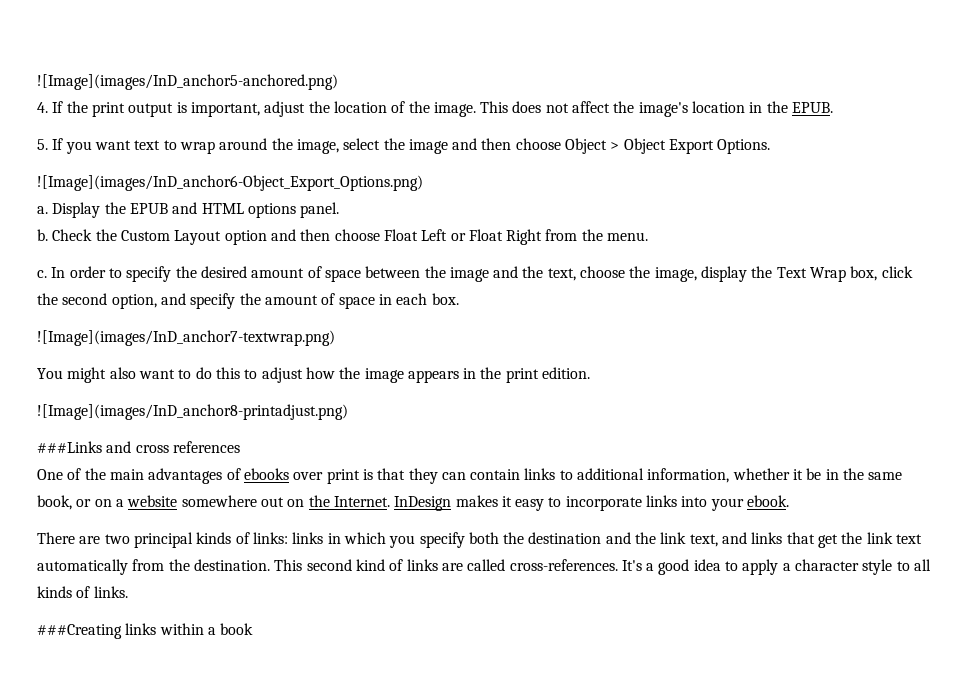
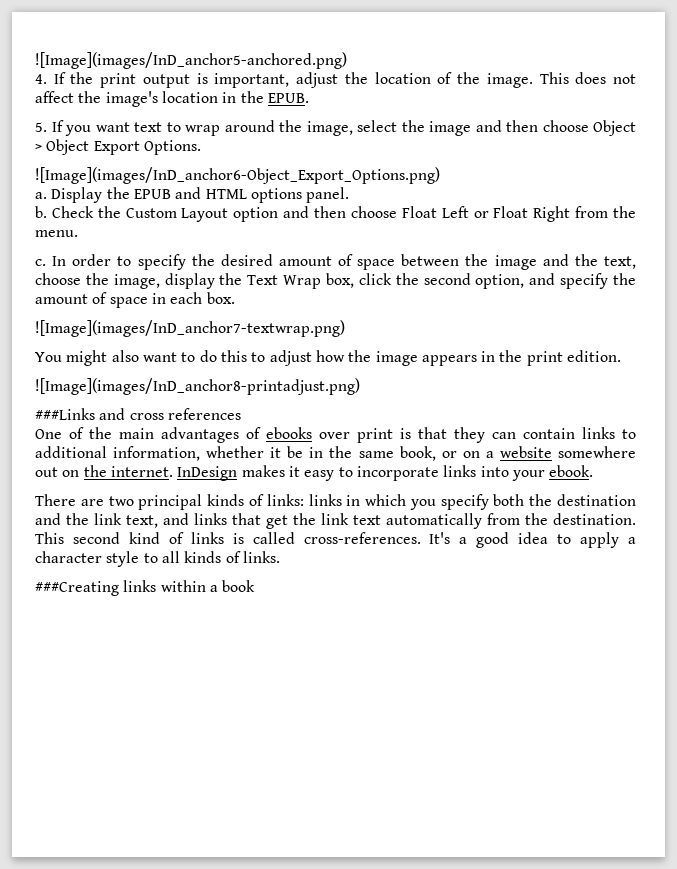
[333,496,390,507] Internet. -> [110,466,173,477] internet.
[441,563,463,571] are -> [232,533,244,544] is

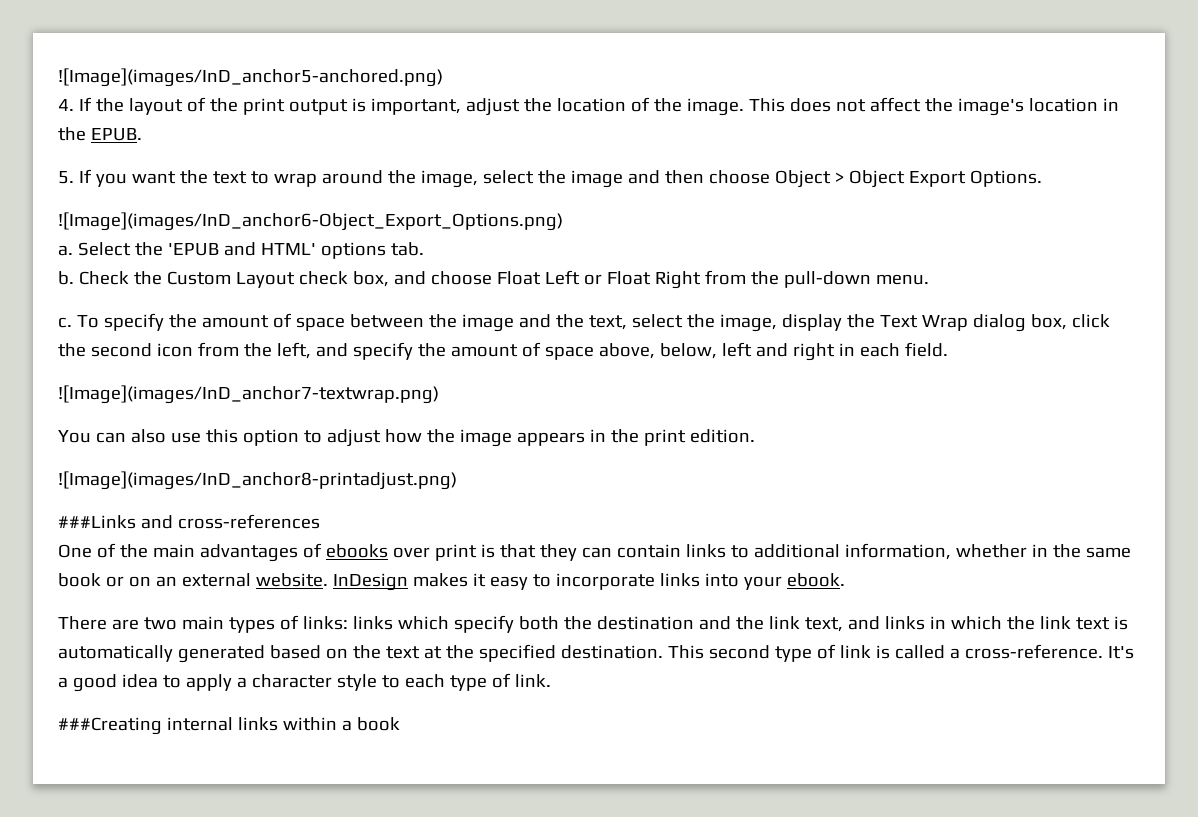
(94, 78) none -> [128,97,238,115] layout of the
(130, 127) none -> [179,170,208,184] the
[51,187,350,203] Display the EPUB and HTML options panel. -> [77,242,424,259] Select the 'EPUB and HTML' options tab.
[233,206,347,222] option and then -> [298,271,426,287] check box, and
(637, 212) none -> [783,271,871,288] pull-down
[52,254,273,270] In order to specify the desired -> [76,313,197,331] To specify the
[35,273,81,285] choose -> [631,314,683,328] select
(322, 282) none -> [972,314,1026,332] dialog
[475,274,525,289] option, -> [156,342,311,359] icon from the left,
(148, 302) none -> [598,342,835,361] above, below, left and right
[206,292,235,304] box. -> [904,342,948,357] field.
[66,350,247,366] might also want to do this -> [95,429,299,446] can also use this option
[129,408,241,420] cross references -> [177,514,320,529] cross-references
[270,446,304,458] it be -> (1027, 551) none
[399,446,436,461] book, -> [58,573,101,587] book
[485,446,637,458] [35,465,173,477] a website somewhere out on the internet. -> [155,573,328,587] an external website.
[138,494,245,510] principal kinds -> [181,616,275,633] main types
[346,494,436,510] in which you -> [397,616,449,630] which
[232,513,288,529] that get -> [929,616,1002,630] in which
[386,513,636,529] [35,532,421,544] automatically from the destination. This second kind of links is called cross-references. -> [1113,616,1128,630] [58,644,1103,663] is automatically generated based on the text at the specified destination. This second type of link is called a cross-reference.
[161,551,280,563] all kinds of links. -> [404,673,551,691] each type of link.
(119, 588) none -> [166,717,233,731] internal

